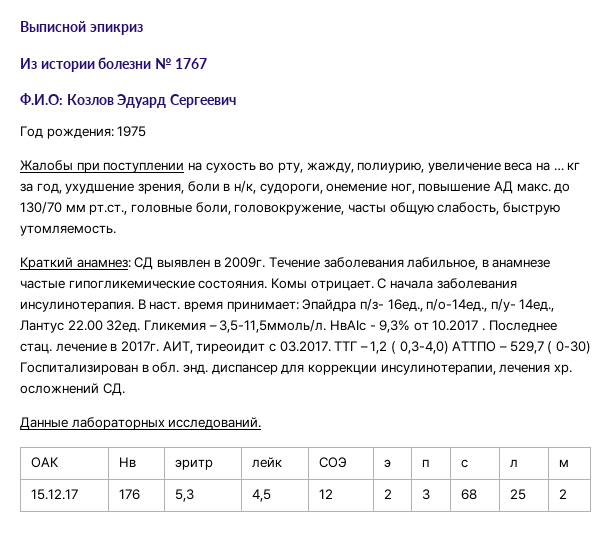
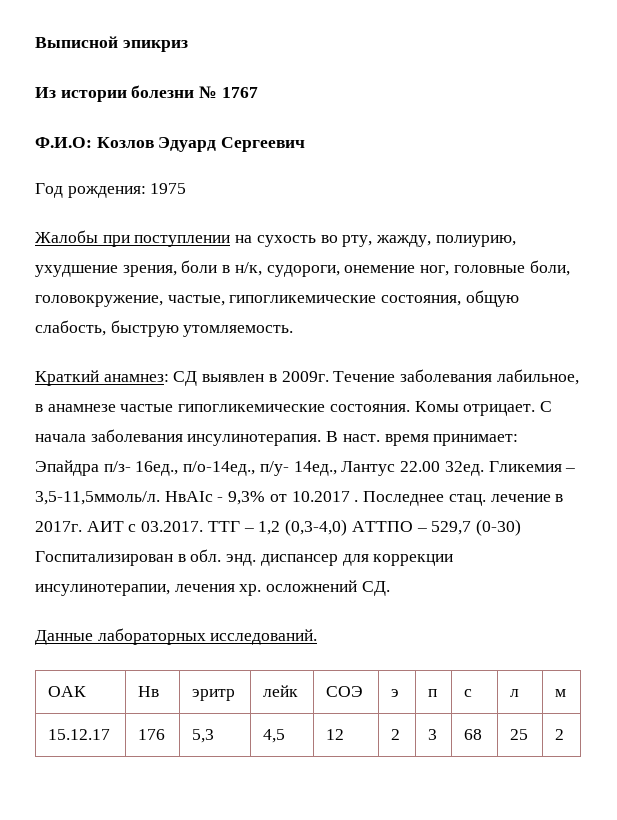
[427,162,581,173] [20,183,62,194] увеличение веса на … кг за год, -> (516, 241) none
[418,181,571,194] [20,202,386,215] повышение АД макс. до 130/70 мм рт.ст., головные боли, головокружение, часты -> [453,260,570,276] [35,295,462,307] головные боли, головокружение, частые, гипогликемические состояния,
[162,341,266,354] АИТ, тиреоидит -> [86,521,124,532] АИТ
[391,341,449,354] ( 0,3-4,0) -> [285,519,348,536] (0,3-4,0)
[547,341,591,354] ( 0-30) -> [475,519,521,536] (0-30)

